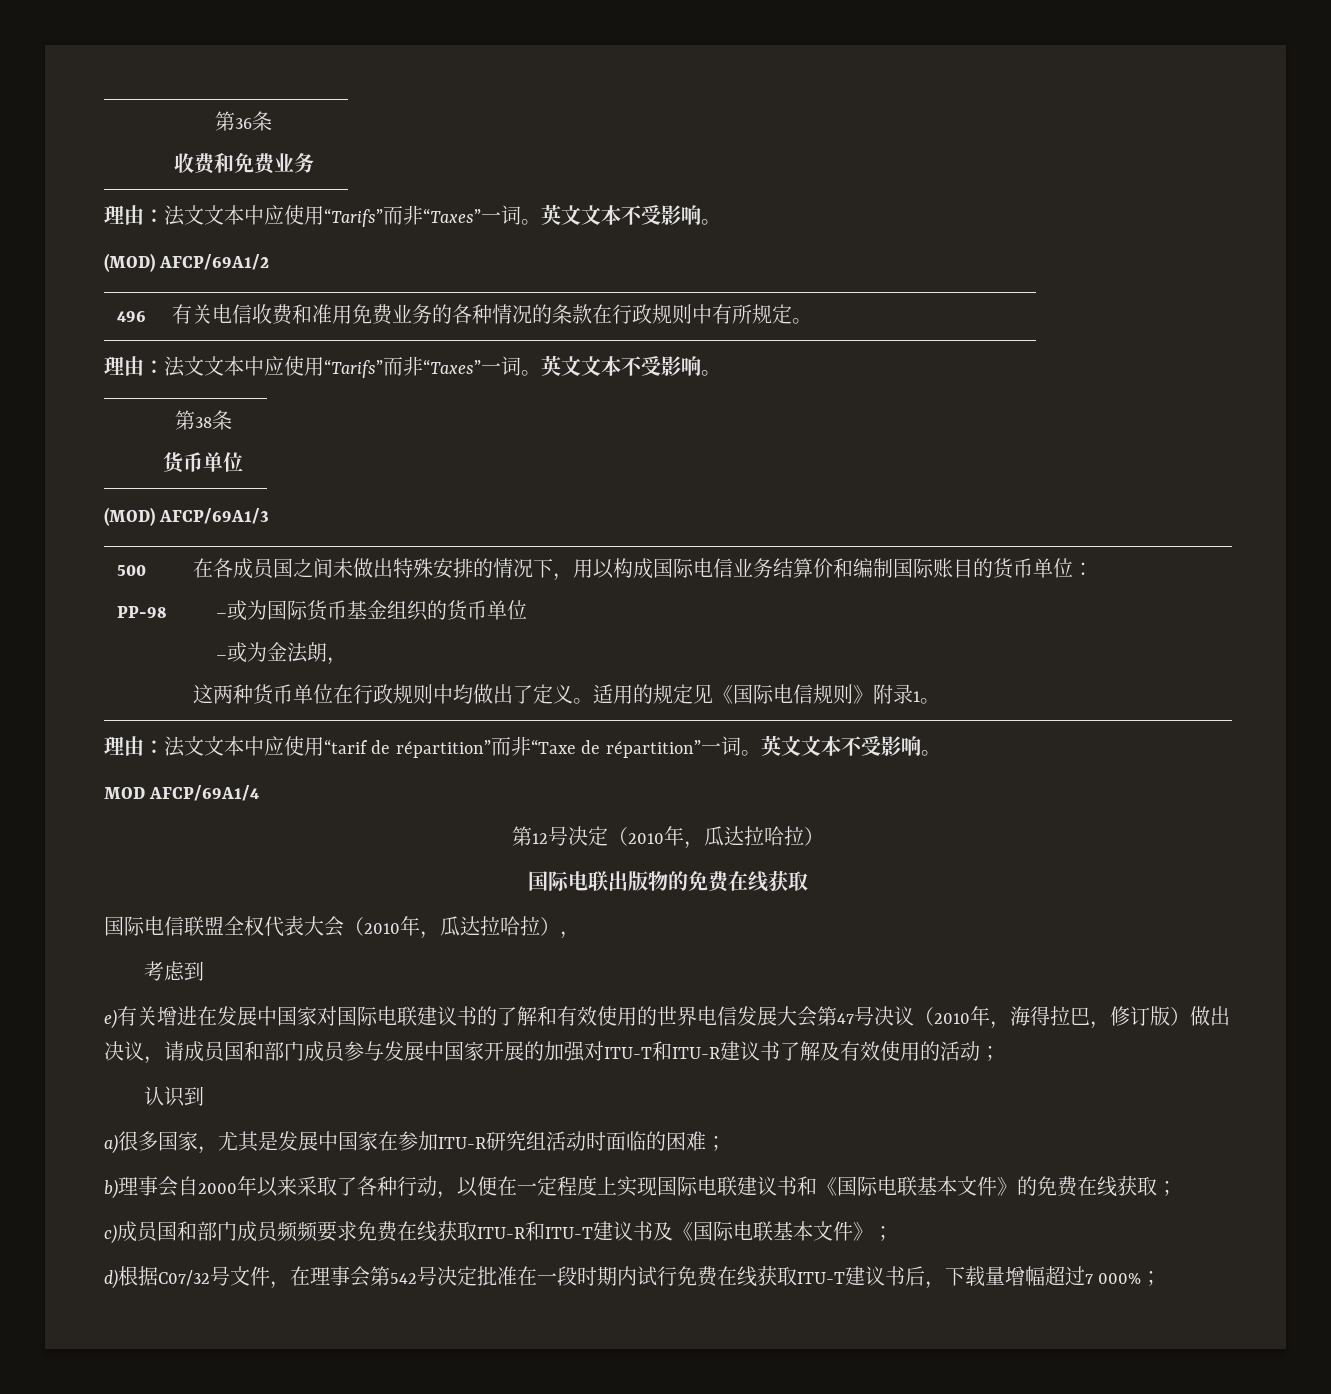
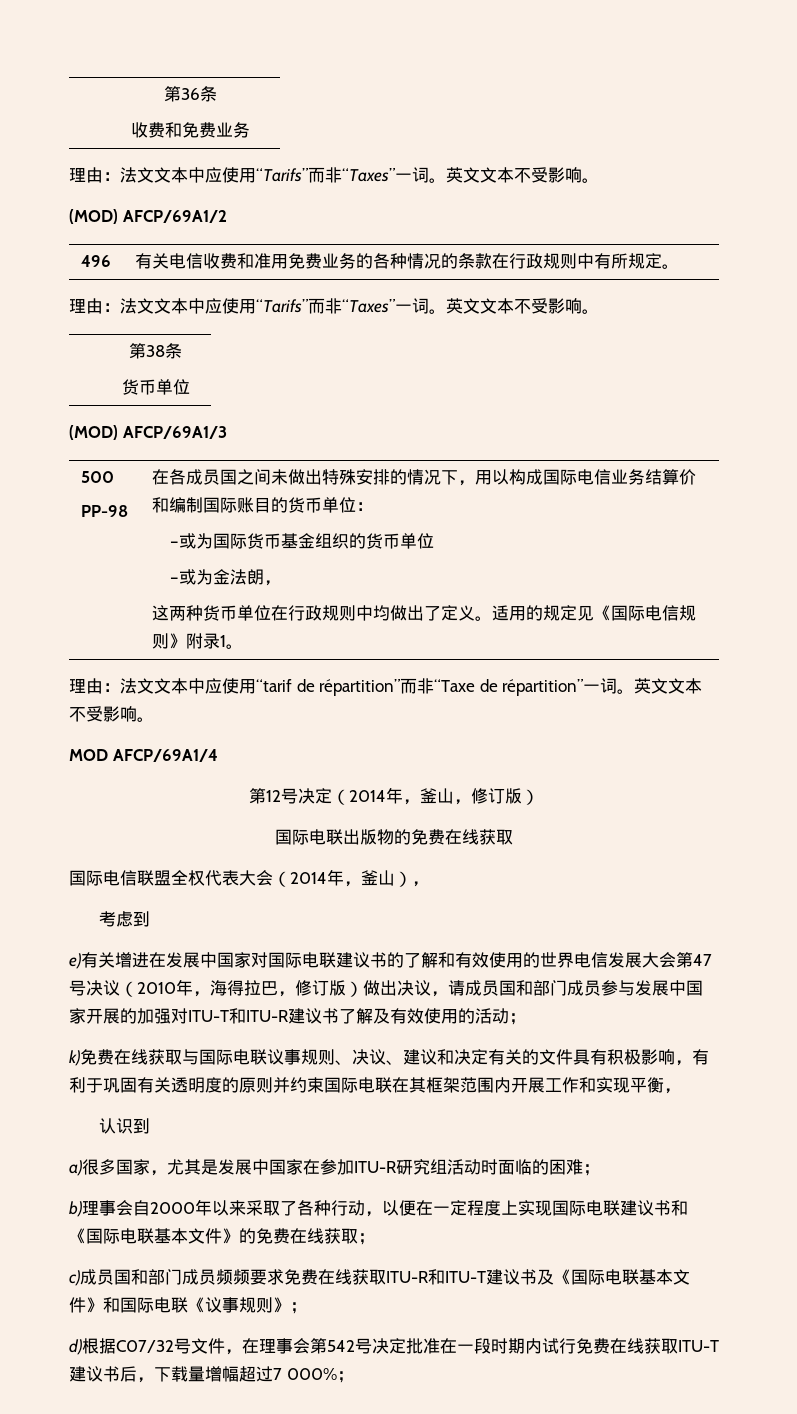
[628,826,804,849] 2010年，瓜达拉哈拉 -> [349,787,522,805] 2014年，釜山，修订版
[364,916,540,939] 2010年，瓜达拉哈拉 -> [290,869,395,887] 2014年，釜山
(1000, 1053) none -> [69,1049,709,1066] [69,1077,681,1094] // k)免费在线获取与国际电联议事规则、决议、建议和决定有关的文件具有积极影响，有利于巩固有关透明度的原则并约束国际电联在其框架范围内开展工作和实现平衡，
(873, 1231) none -> [103,1297,290,1313] 和国际电联《议事规则》

